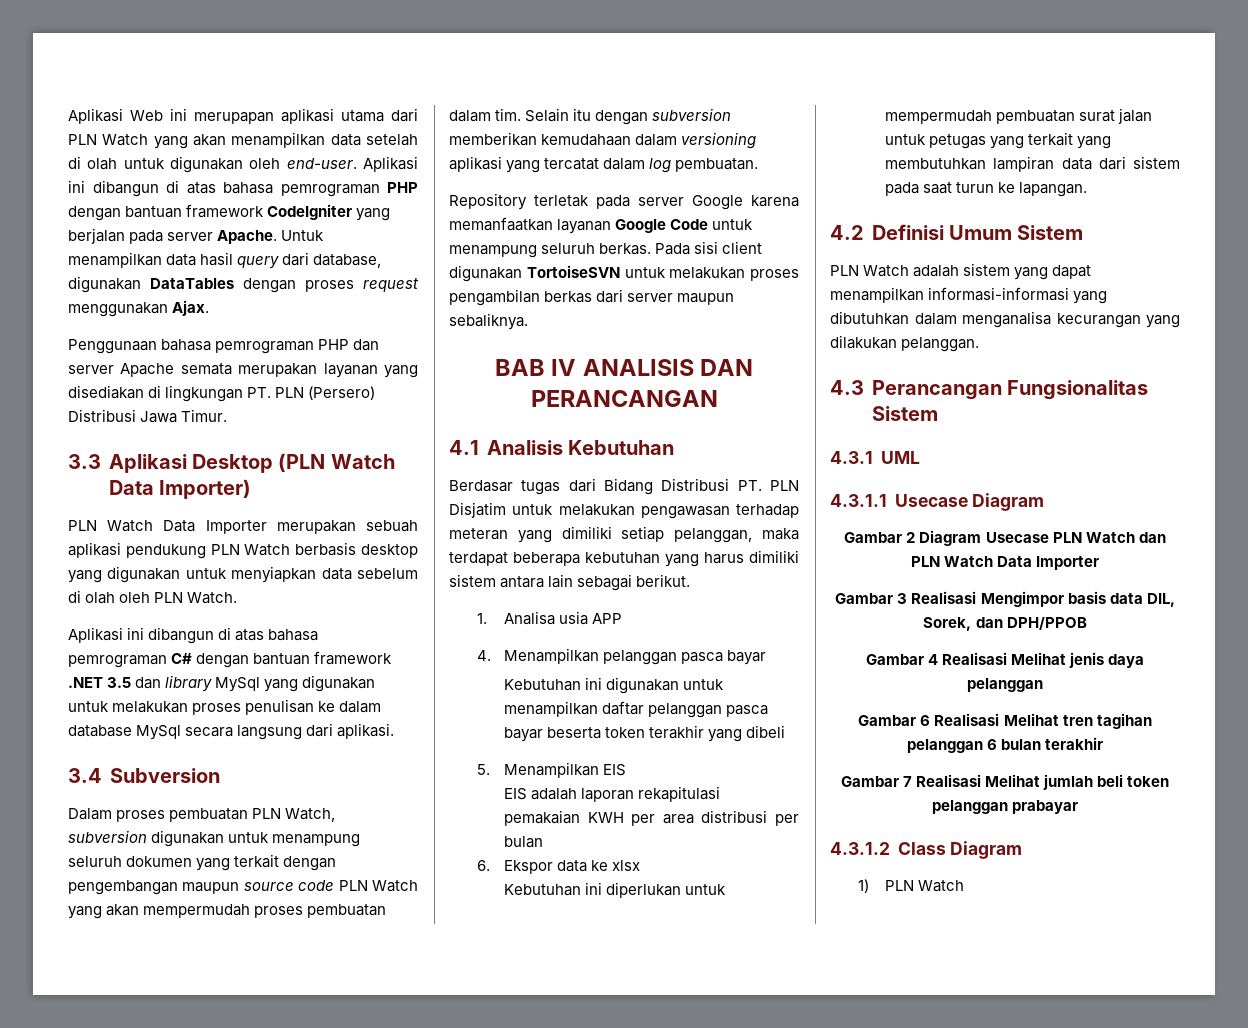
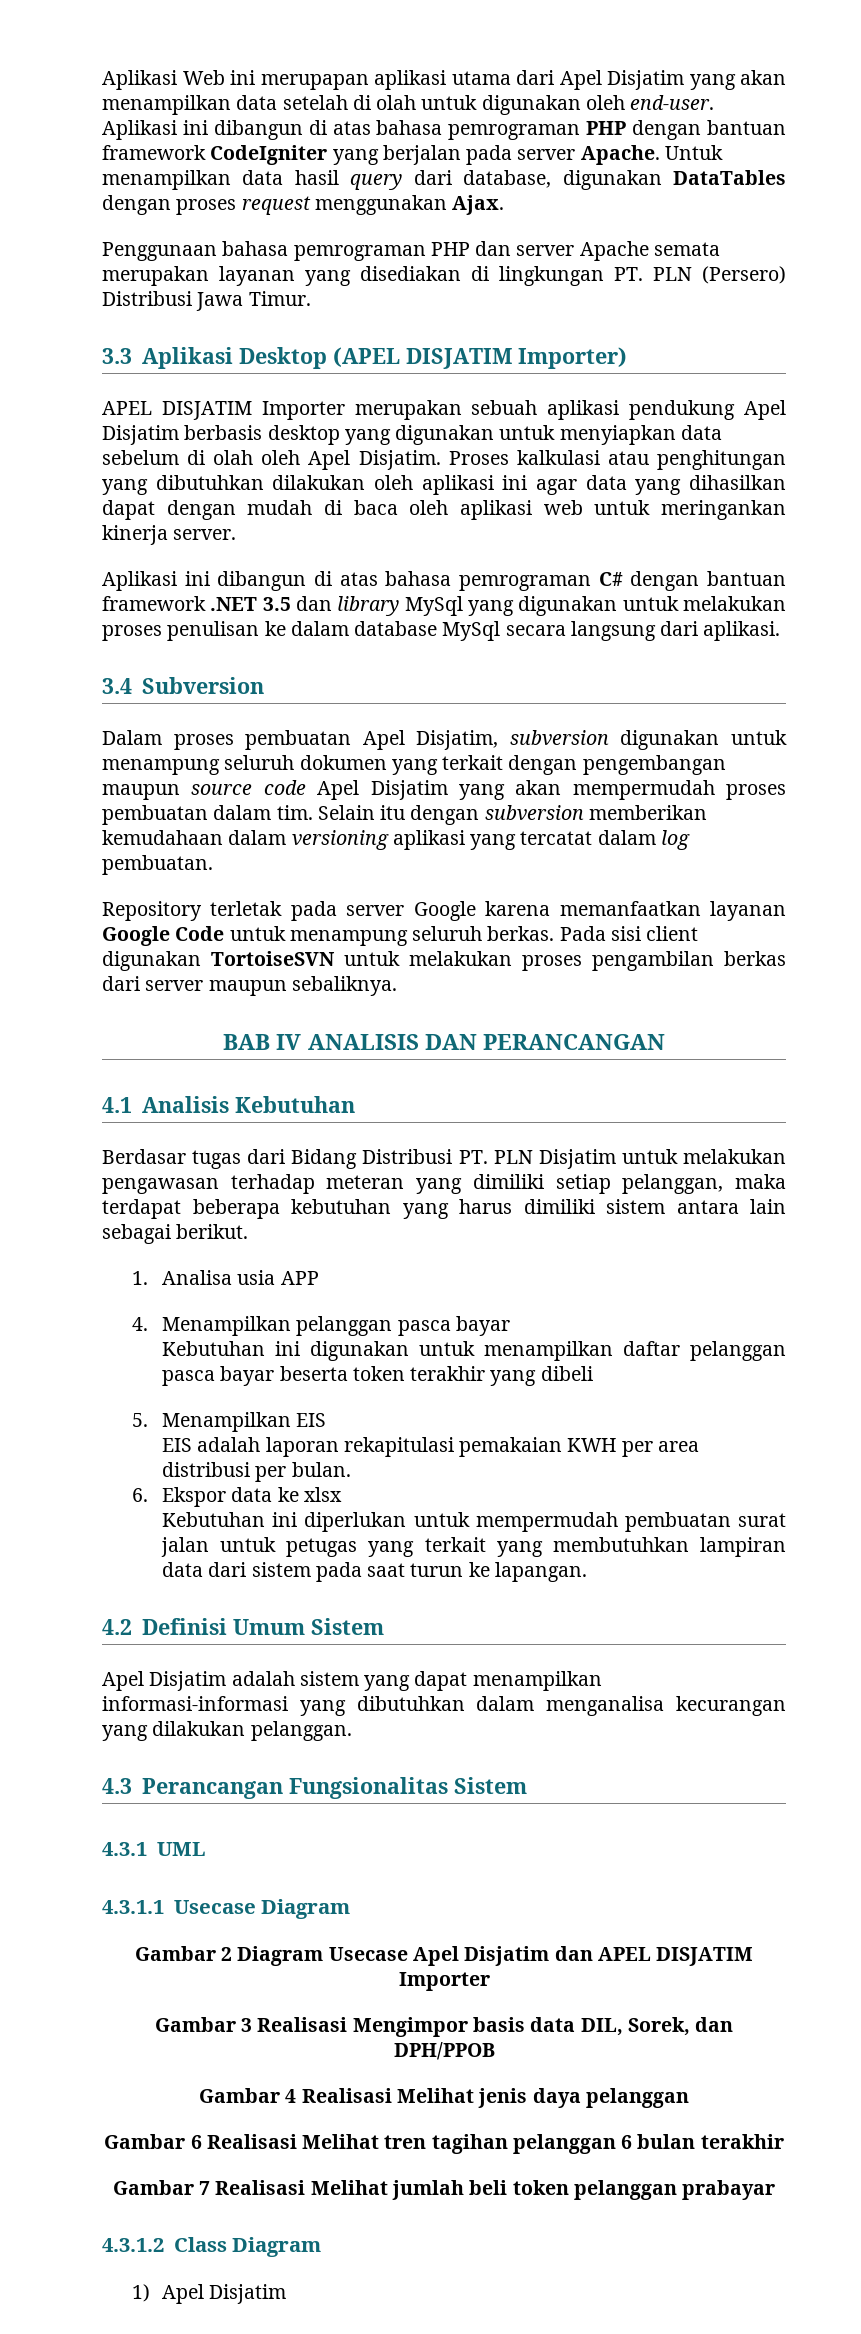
[68,134,149,146] PLN Watch -> [559,70,684,90] Apel Disjatim
[278,453,395,472] [108,479,251,499] [68,520,196,532] (PLN Watch Data Importer) // PLN Watch Data -> [332,347,627,369] [102,401,252,420] (APEL DISJATIM Importer) // APEL DISJATIM
[210,544,291,556] PLN Watch -> [744,400,786,420] [102,425,179,445] Apel Disjatim
[154,592,238,604] PLN Watch. -> [308,450,786,470] [102,475,786,495] [102,500,786,520] [102,525,237,545] Apel Disjatim. Proses kalkulasi atau penghitungan yang dibutuhkan dilakukan oleh aplikasi ini agar data yang dihasilkan dapat dengan mudah di baca oleh aplikasi web untuk meringankan kinerja server.
[252,808,336,822] PLN Watch, -> [362,730,499,750] Apel Disjatim,
[338,880,418,892] PLN Watch -> [317,780,448,800] Apel Disjatim
[504,836,544,848] bulan -> [291,1462,351,1477] bulan.
[830,265,910,277] PLN Watch -> [102,1671,227,1691] Apel Disjatim
[1052,532,1166,543] [910,556,1033,567] PLN Watch dan PLN Watch Data -> [412,1946,754,1966] Apel Disjatim dan APEL DISJATIM
[885,880,965,892] PLN Watch -> [162,2284,287,2304] Apel Disjatim

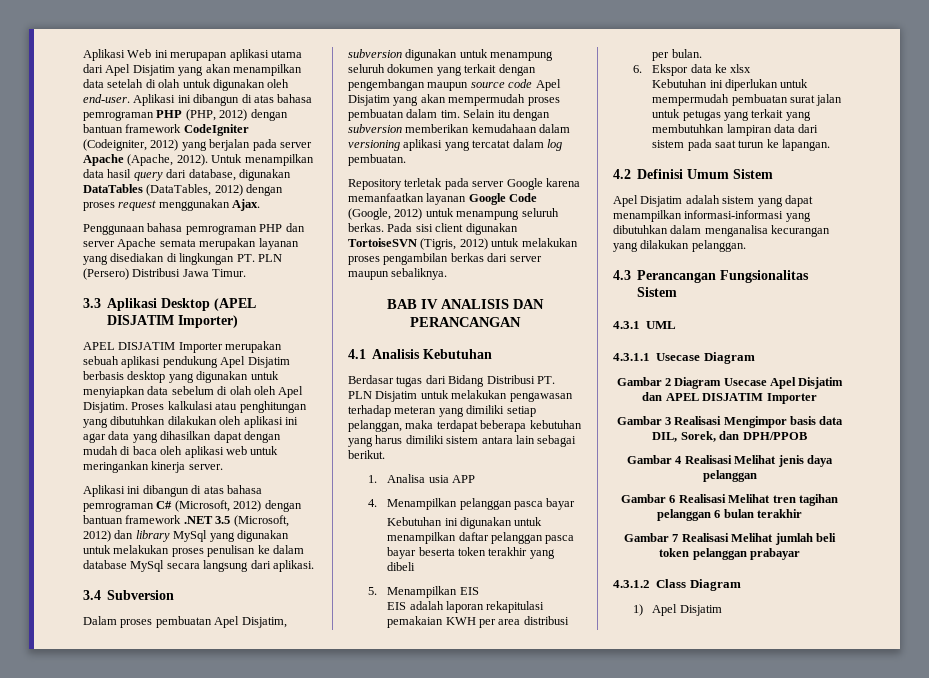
(627, 128) none -> [185,109,248,121] (PHP, 2012)
(328, 155) none -> [83,139,179,151] (Codeigniter, 2012)
[580,145,660,165] Apache. -> [83,154,208,166] Apache (Apache, 2012).
(786, 177) none -> [146,184,243,196] (DataTables, 2012)
(623, 579) none -> [174,500,262,512] (Microsoft, 2012)
(291, 604) none -> [233,515,289,527] [83,530,111,542] (Microsoft, 2012)
(225, 933) none -> [348,208,423,220] (Google, 2012)
(335, 958) none -> [420,238,488,250] (Tigris, 2012)

